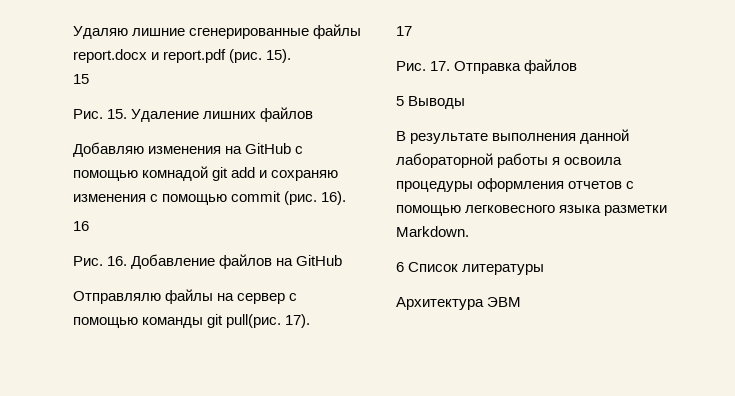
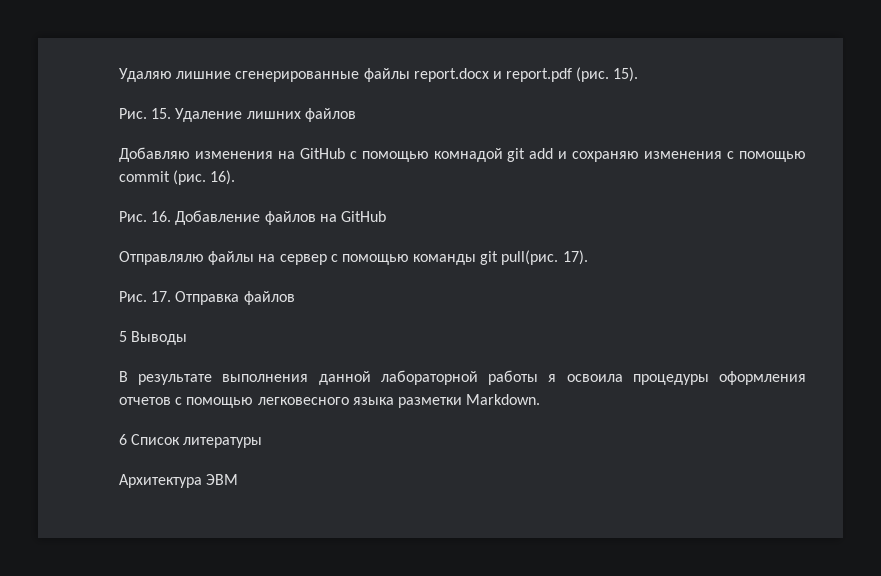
[73,74,89,84] // 15 -> (639, 74) none
[73,221,89,231] // 16 -> (236, 177) none
[396,26,412,36] // 17 -> (588, 257) none

